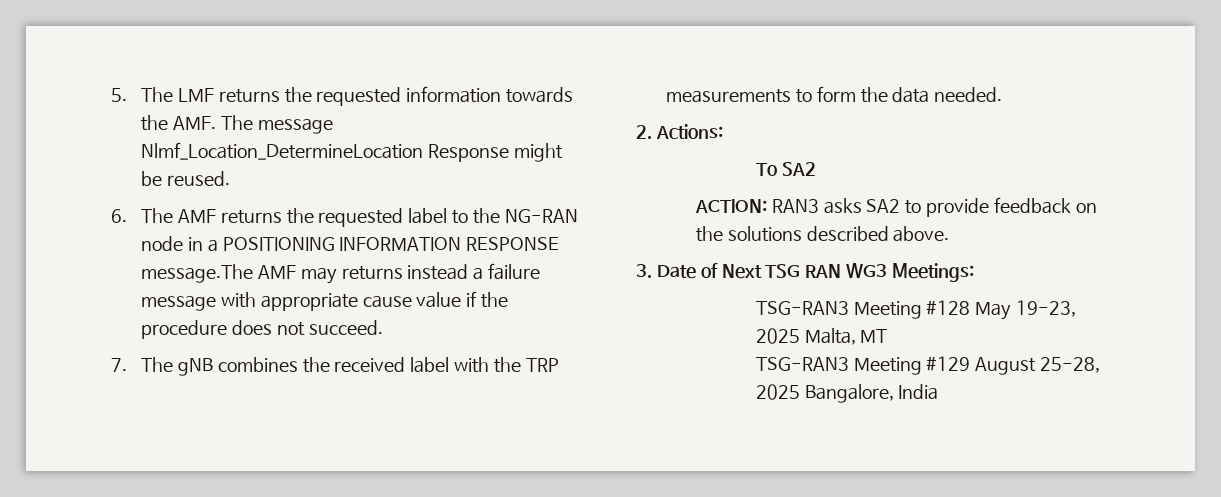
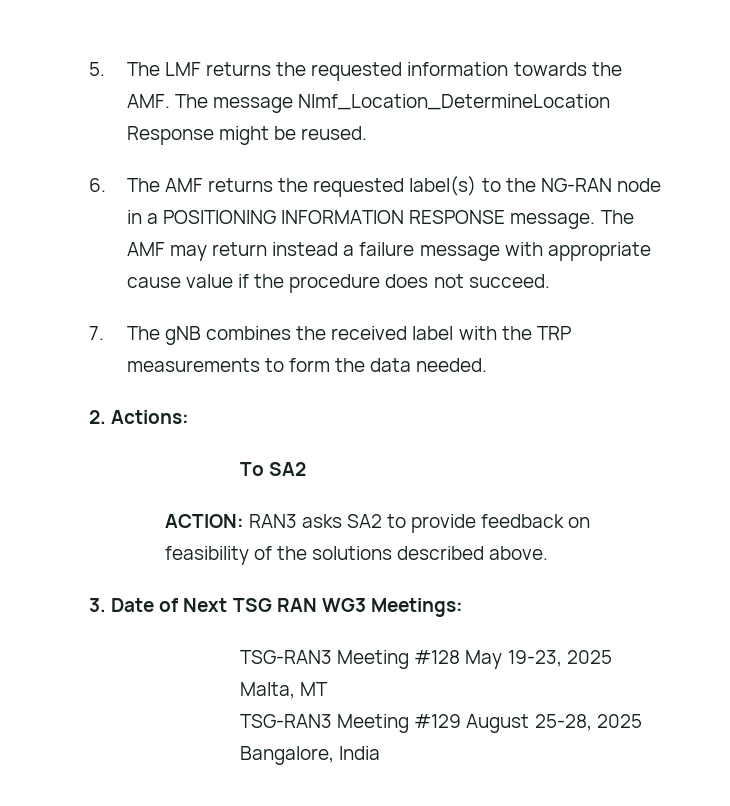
[408,208,448,224] label -> [409,176,477,196] label(s)
[140,264,253,283] message.The -> [510,210,634,229] message. The
[341,266,403,280] returns -> [212,242,268,256] return
(1097, 208) none -> [164,546,272,565] feasibility of

